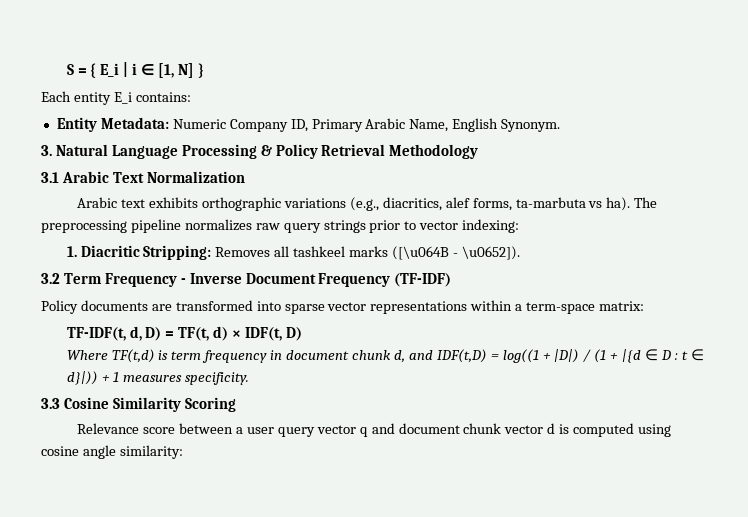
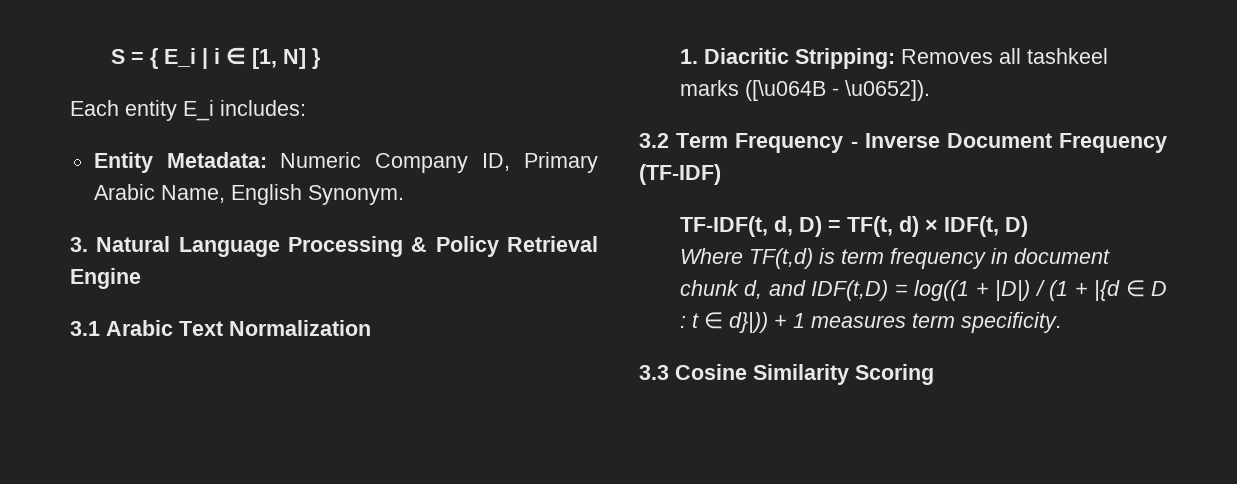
[135,92,191,102] contains: -> [220,100,306,116] includes:
[389,144,479,159] Methodology -> [70,268,141,289] Engine
[77,197,658,211] [41,219,520,233] // Arabic text exhibits orthographic variations (e.g., diacritics, alef forms, ta-marbuta vs ha). The preprocessing pipeline normalizes raw query strings prior to vector indexing: -> (371, 328) none
[41,300,645,314] // Policy documents are transformed into sparse vector representations within a term-space matrix: -> (721, 174) none
(183, 378) none -> [911,313,955,328] term
[77,423,672,437] [41,445,183,459] // Relevance score between a user query vector q and document chunk vector d is computed using cosine angle similarity: -> (934, 374) none

